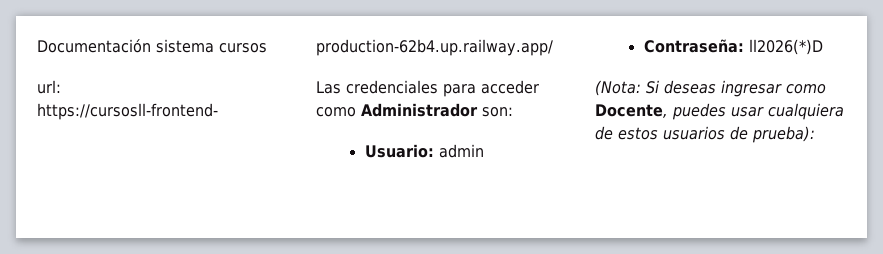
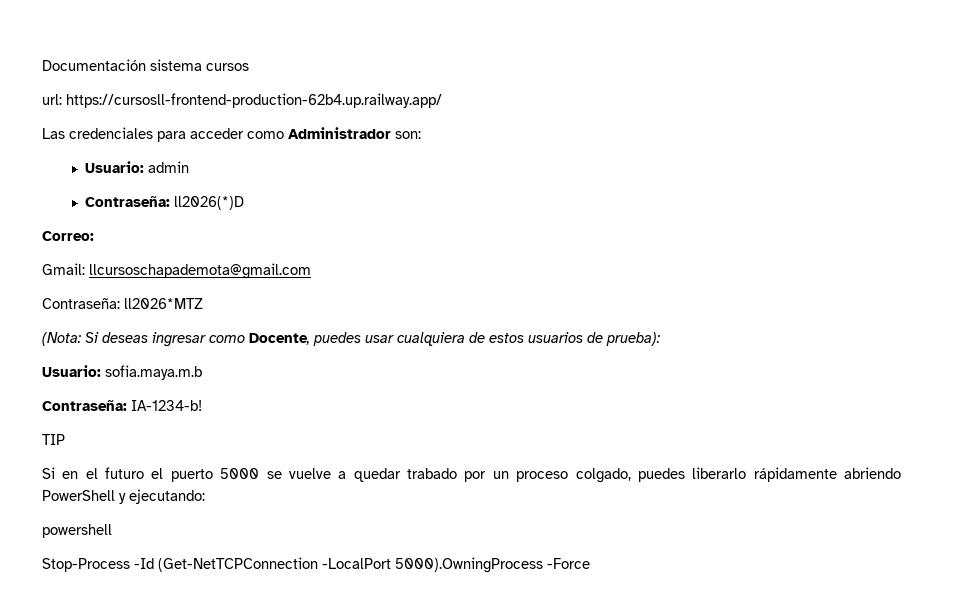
(823, 47) none -> [42,231,94,241] [42,263,311,279] [42,298,203,309] // Correo: // Gmail: llcursoschapademota@gmail.com // Contraseña: ll2026*MTZ
(815, 134) none -> [42,365,202,380] [42,400,202,411] [42,434,65,445] [42,467,901,483] [42,489,205,504] [42,524,112,538] [42,557,590,573] // Usuario: sofia.maya.m.b // Contraseña: IA-1234-b! // TIP // Si en el futuro el puerto 5000 se vuelve a quedar trabado por un proceso colgado, puedes liberarlo rápidamente abriendo PowerShell y ejecutando: // powershell // Stop-Process -Id (Get-NetTCPConnection -LocalPort 5000).OwningProcess -Force

